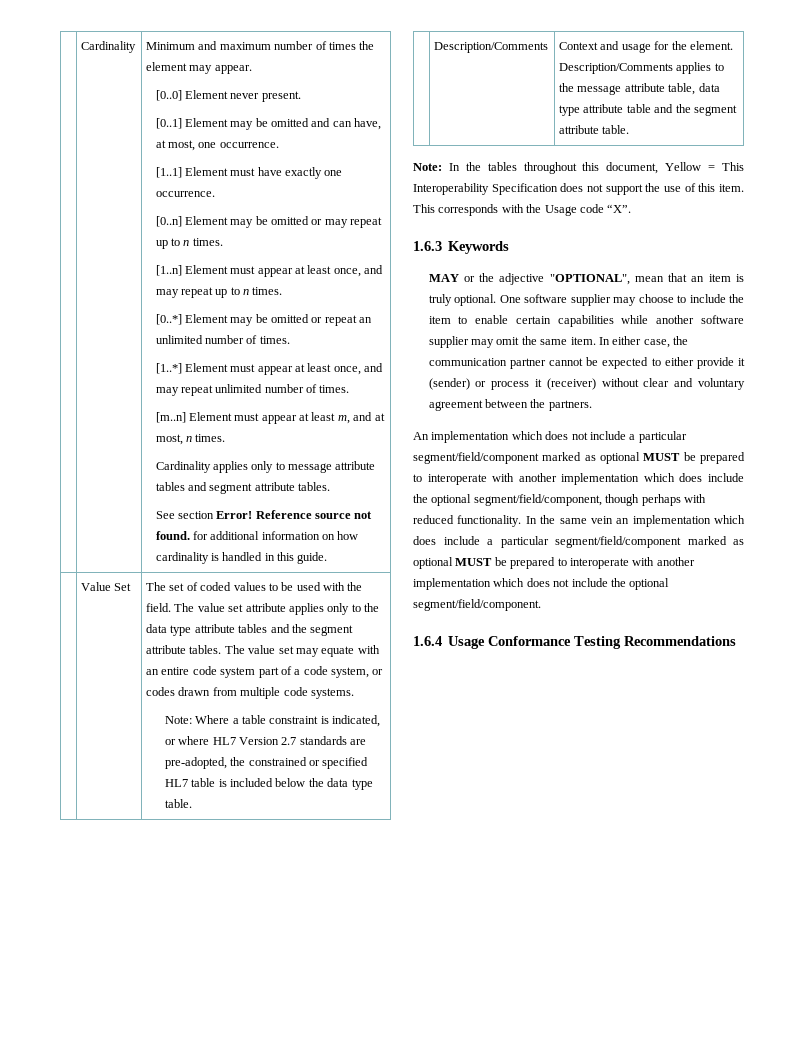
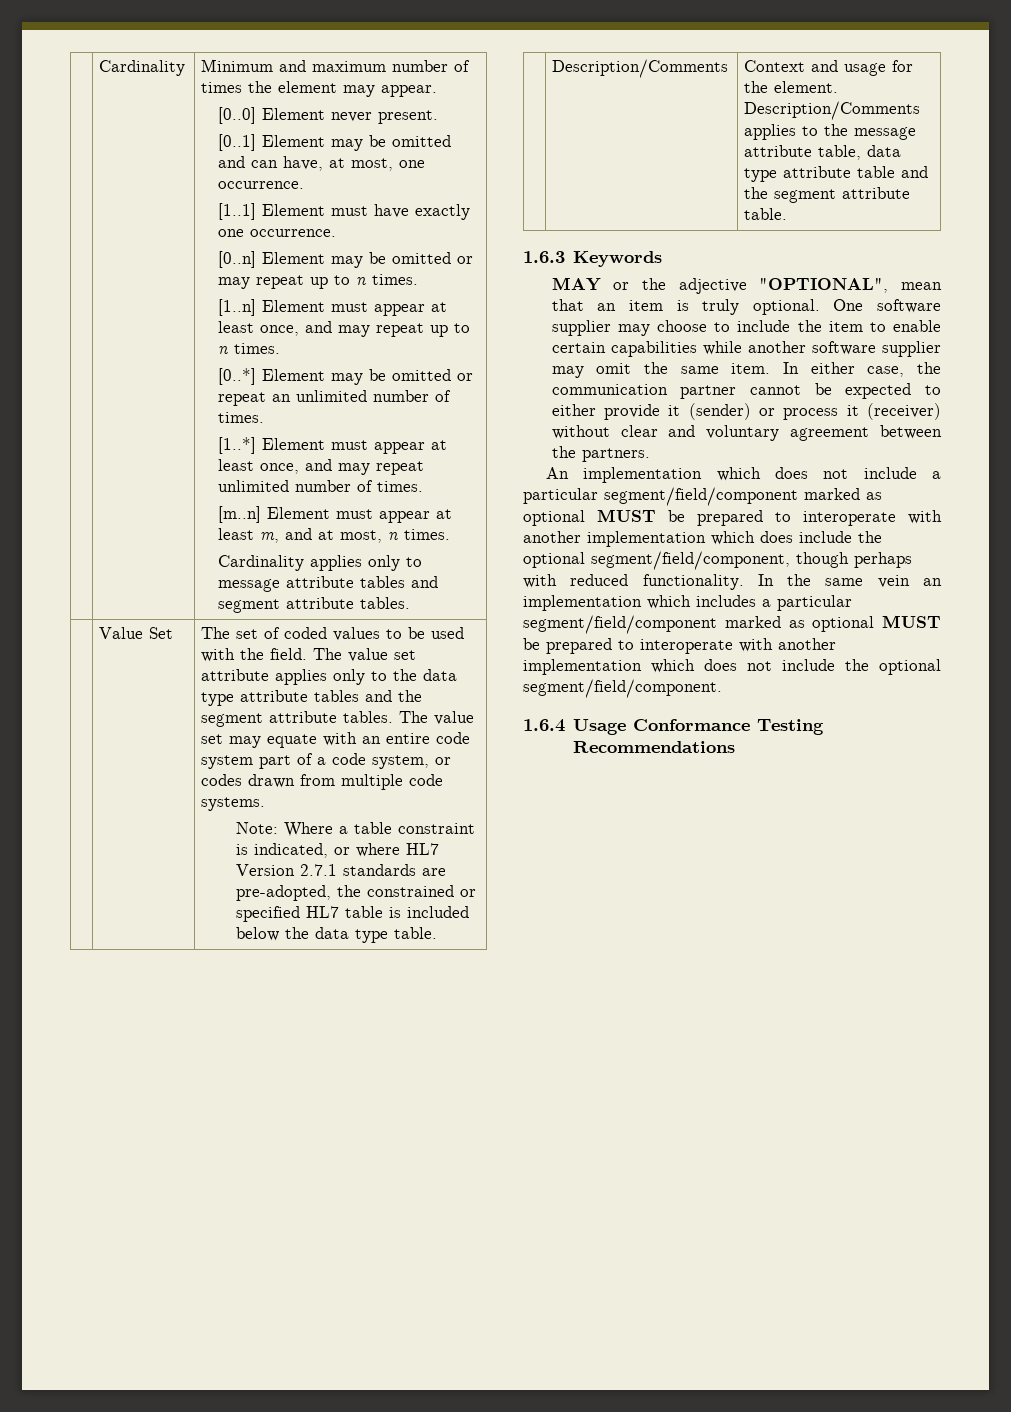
[155,510,373,519] [155,531,359,540] [155,552,328,564] // See section Error! Reference source not found. for additional information on how cardinality is handled in this guide. -> (411, 603) none
[281,737,297,745] 2.7 -> [299,864,337,876] 2.7.1
[413,162,744,174] [413,183,744,195] [413,204,632,216] // Note: In the tables throughout this document, Yellow = This Interoperability Specification does not support the use of this item. This corresponds with the Usage code “X”. -> (788, 214) none
[413,536,480,545] does include -> [696,595,756,607] includes

